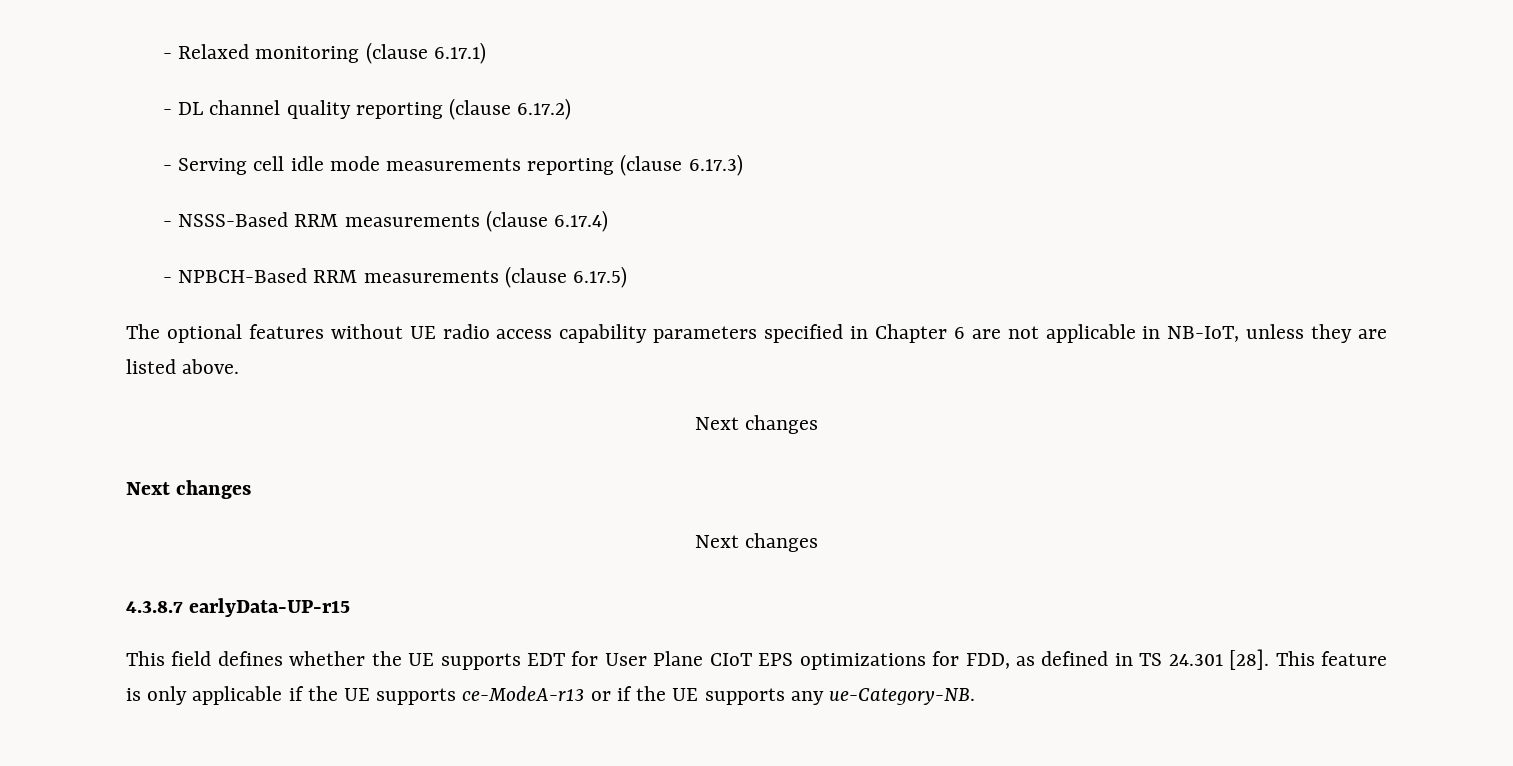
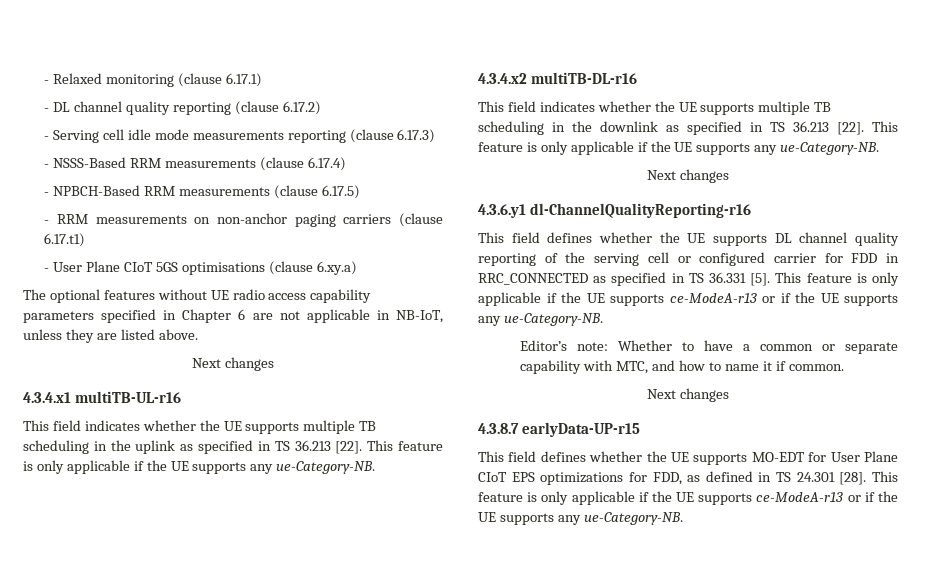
(627, 277) none -> [44,213,443,227] [44,233,86,247] [44,261,357,275] // - RRM measurements on non-anchor paging carriers (clause 6.17.t1) // - User Plane CIoT 5GS optimisations (clause 6.xy.a)
[126,480,252,499] Next changes -> [23,391,181,403] [23,420,377,434] [23,440,443,454] [23,460,376,474] [478,72,637,84] [478,101,832,115] [478,121,898,135] [478,141,880,155] [647,169,729,183] [478,203,751,218] [478,232,899,246] [478,252,899,266] [478,272,899,286] [478,292,898,306] [478,313,603,326] [520,340,899,354] [520,360,844,374] 4.3.4.x1 multiTB-UL-r16 // This field indicates whether the UE supports multiple TB scheduling in the uplink as specified in TS 36.213 [22]. This feature is only applicable if the UE supports any ue-Category-NB. // 4.3.4.x2 multiTB-DL-r16 // This field indicates whether the UE supports multiple TB scheduling in the downlink as specified in TS 36.213 [22]. This feature is only applicable if the UE supports any ue-Category-NB. // Next changes // 4.3.6.y1 dl-ChannelQualityReporting-r16 // This field defines whether the UE supports DL channel quality reporting of the serving cell or configured carrier for FDD in RRC_CONNECTED as specified in TS 36.331 [5]. This feature is only applicable if the UE supports ce-ModeA-r13 or if the UE supports any ue-Category-NB. // Editor’s note: Whether to have a common or separate capability with MTC, and how to name it if common.
[527,653,566,666] EDT -> [751,452,805,462] MO-EDT

